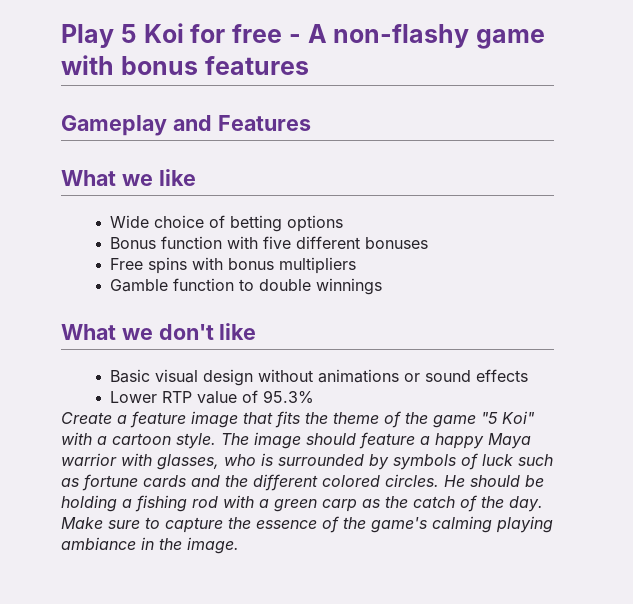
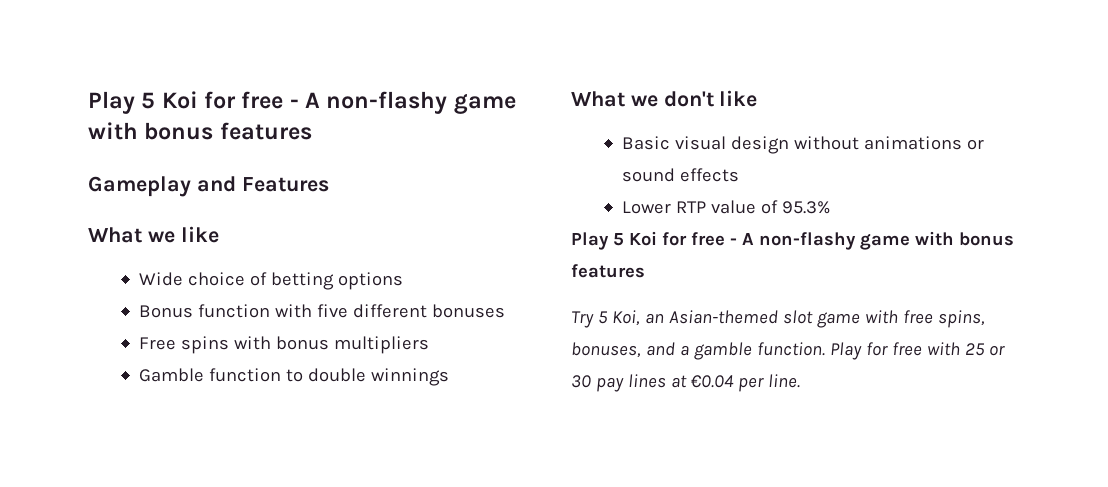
[61,411,535,428] [61,432,531,449] [61,453,553,470] [61,474,544,491] [61,495,543,512] [61,516,553,533] [61,537,239,554] Create a feature image that fits the theme of the game "5 Koi" with a cartoon style. The image should feature a happy Maya warrior with glasses, who is surrounded by symbols of luck such as fortune cards and the different colored circles. He should be holding a fishing rod with a green carp as the catch of the day. Make sure to capture the essence of the game's calming playing ambiance in the image. -> [571,231,1014,250] [571,264,645,278] [571,310,985,328] [571,342,1005,360] [571,374,800,392] Play 5 Koi for free - A non-flashy game with bonus features // Try 5 Koi, an Asian-themed slot game with free spins, bonuses, and a gamble function. Play for free with 25 or 30 pay lines at €0.04 per line.

